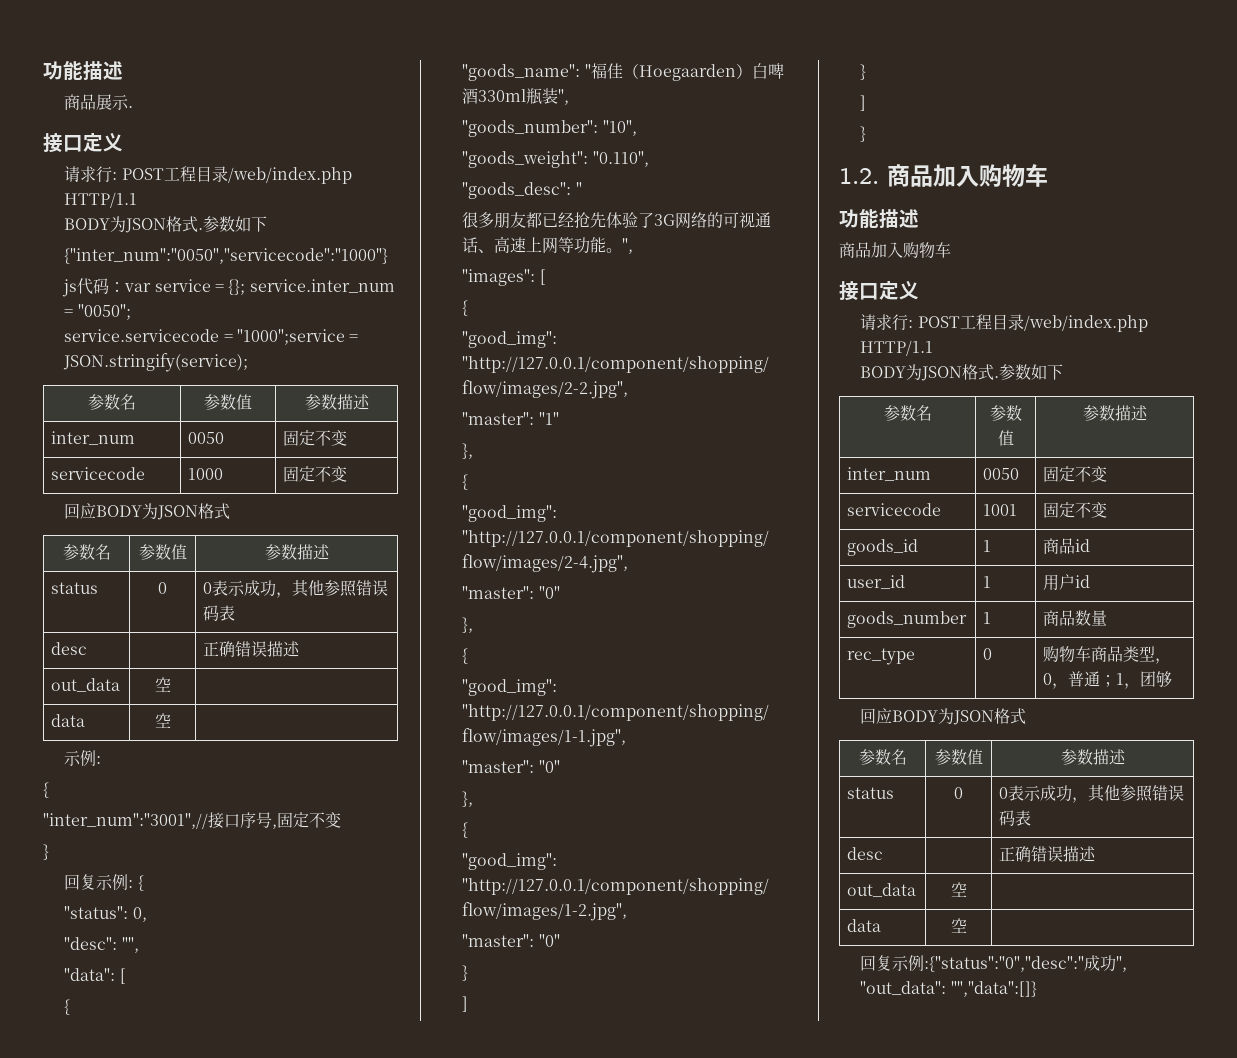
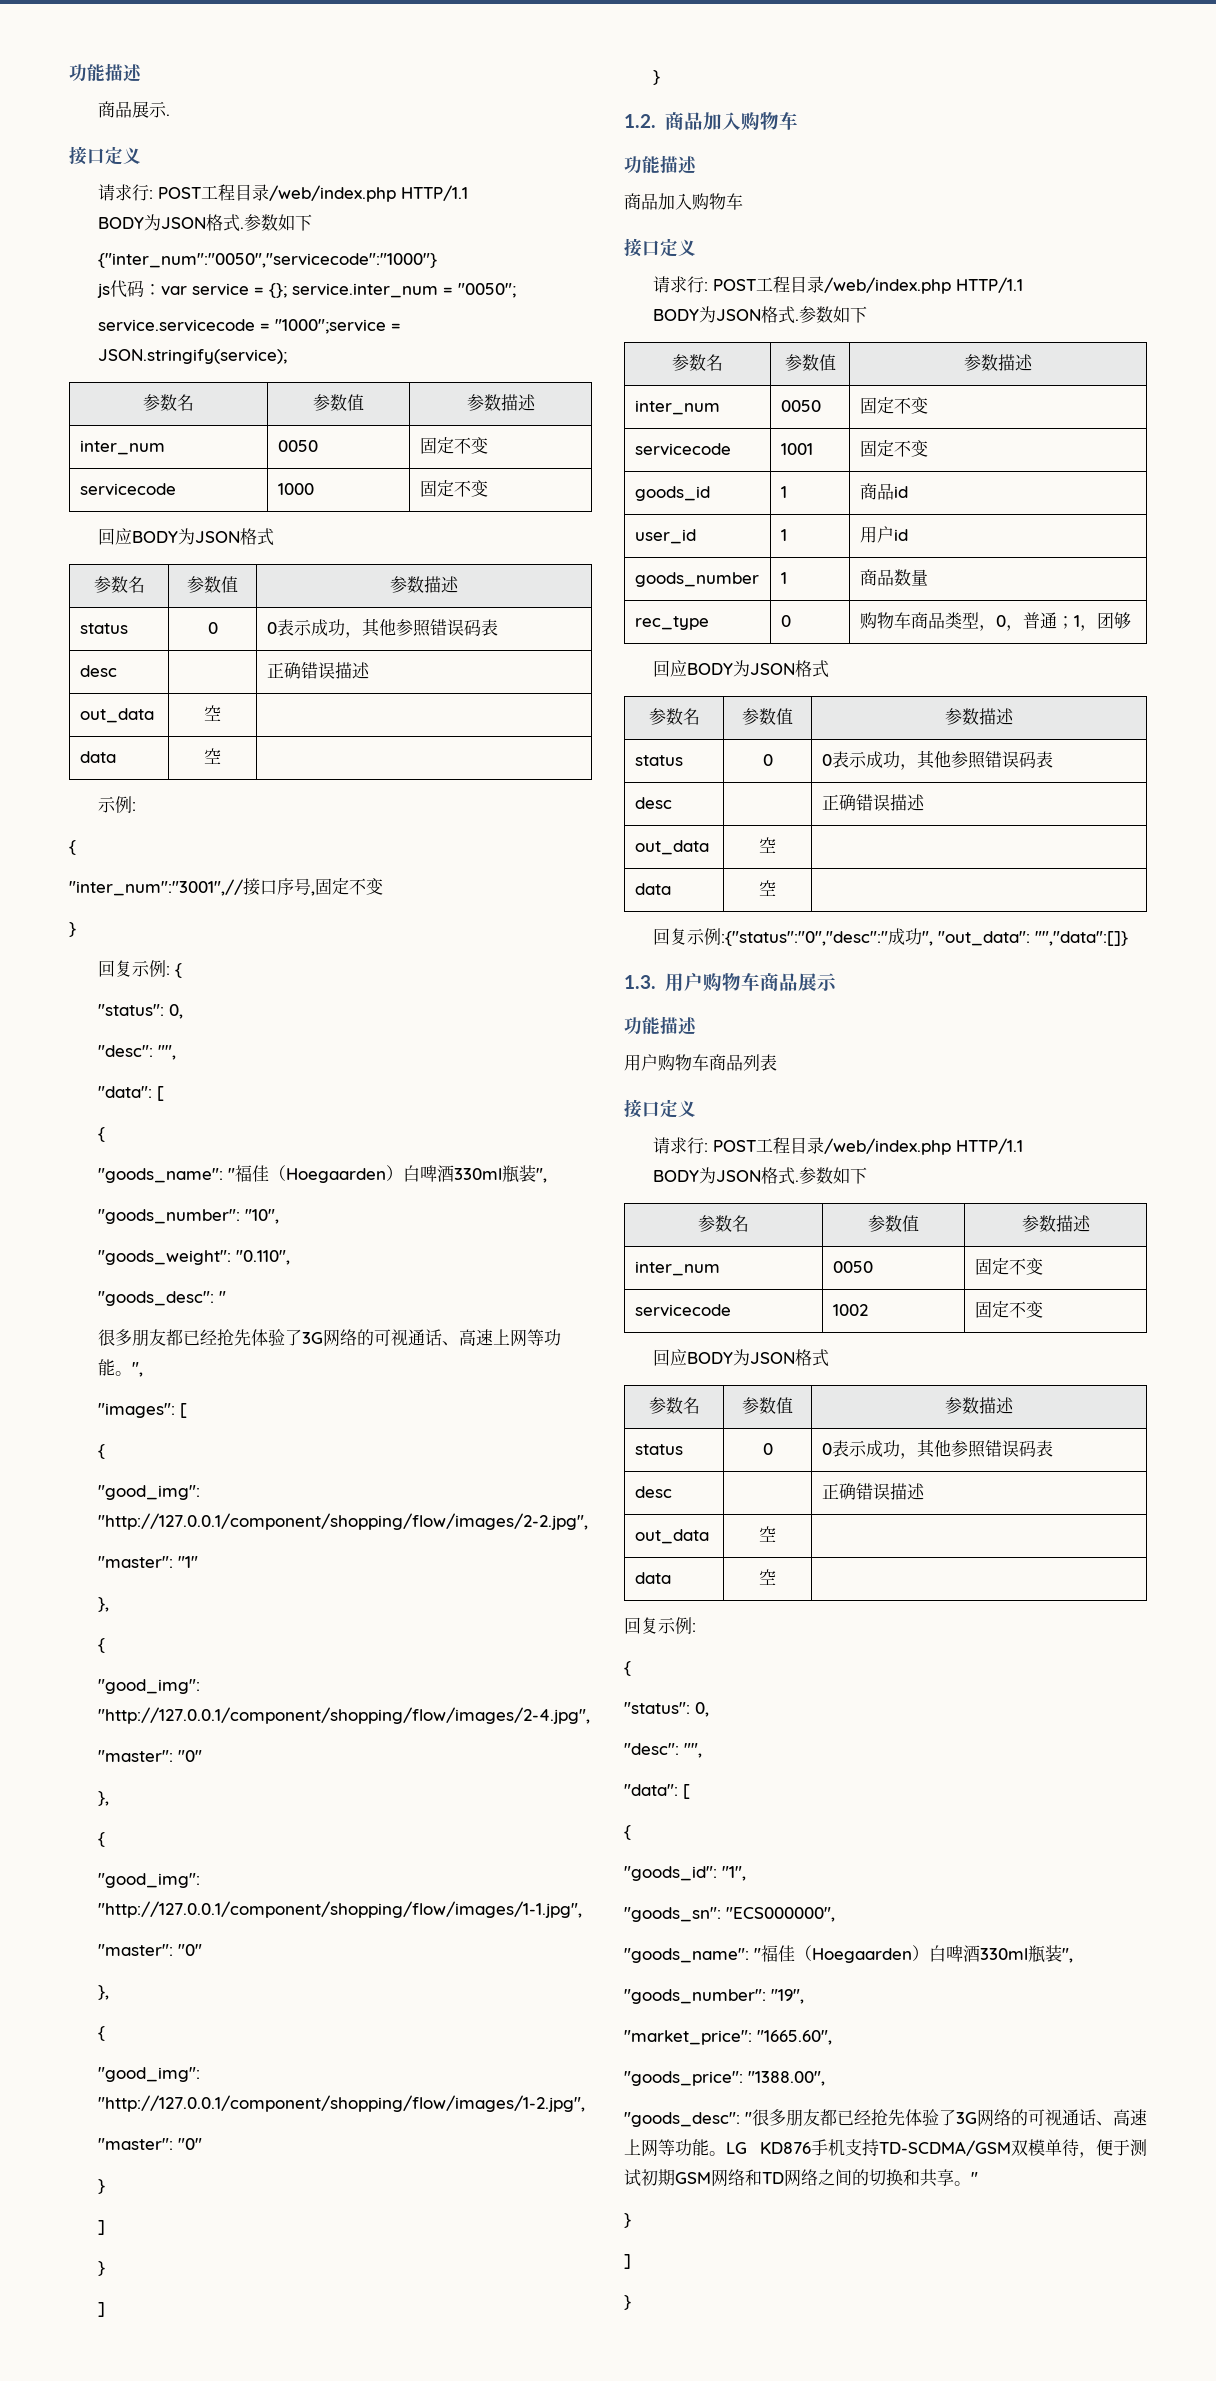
(1037, 989) none -> [624,973,837,992] [624,1016,697,1035] [624,1054,777,1071] [624,1099,696,1118] [653,1137,1024,1155] [653,1167,868,1185] [698,1215,749,1232] [868,1215,919,1232] [1021,1215,1091,1232] [634,1261,720,1276] [832,1261,873,1273] [974,1258,1043,1275] [634,1304,731,1317] [832,1304,868,1316] [974,1301,1043,1318] [653,1349,830,1367] [648,1397,700,1414] [742,1397,793,1414] [945,1397,1014,1414] [634,1444,683,1455] [762,1443,773,1455] [821,1439,1053,1459] [634,1486,672,1498] [821,1483,925,1500] [634,1529,709,1544] [759,1526,776,1542] [634,1572,671,1584] [759,1569,776,1585] [624,1617,696,1634] [624,1661,631,1676] [624,1702,709,1717] [624,1743,702,1758] [624,1784,690,1799] [624,1825,631,1840] [624,1866,746,1881] [624,1907,835,1922] [624,1945,1073,1963] [624,1989,804,2004] [624,2030,832,2045] [624,2071,825,2086] [624,2109,1147,2127] [624,2139,1147,2158] [624,2169,978,2187] [624,2213,631,2228] [624,2254,631,2269] [624,2295,631,2310] // 1.3.用户购物车商品展示 // 功能描述 // 用户购物车商品列表 // 接口定义 // 请求行: POST工程目录/web/index.php HTTP/1.1 // BODY为JSON格式.参数如下 // 参数名 | 参数值 | 参数描述 // inter_num | 0050 | 固定不变 // servicecode | 1002 | 固定不变 // 回应BODY为JSON格式 // 参数名 | 参数值 | 参数描述 // status | 0 | 0表示成功，其他参照错误码表 // desc | | 正确错误描述 // out_data | 空 | // data | 空 | // 回复示例: // { // "status": 0, // "desc": "", // "data": [ // { // "goods_id": "1", // "goods_sn": "ECS000000", // "goods_name": "福佳（Hoegaarden）白啤酒330ml瓶装", // "goods_number": "19", // "market_price": "1665.60", // "goods_price": "1388.00", // "goods_desc": "很多朋友都已经抢先体验了3G网络的可视通话、高速上网等功能。LG KD876手机支持TD-SCDMA/GSM双模单待，便于测试初期GSM网络和TD网络之间的切换和共享。" // } // ] // }

